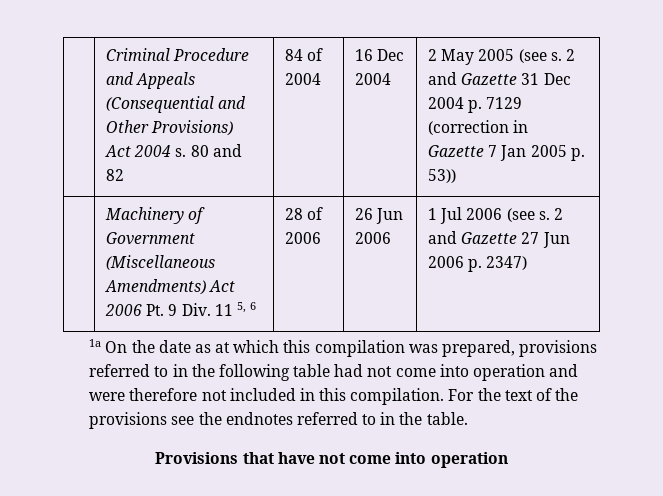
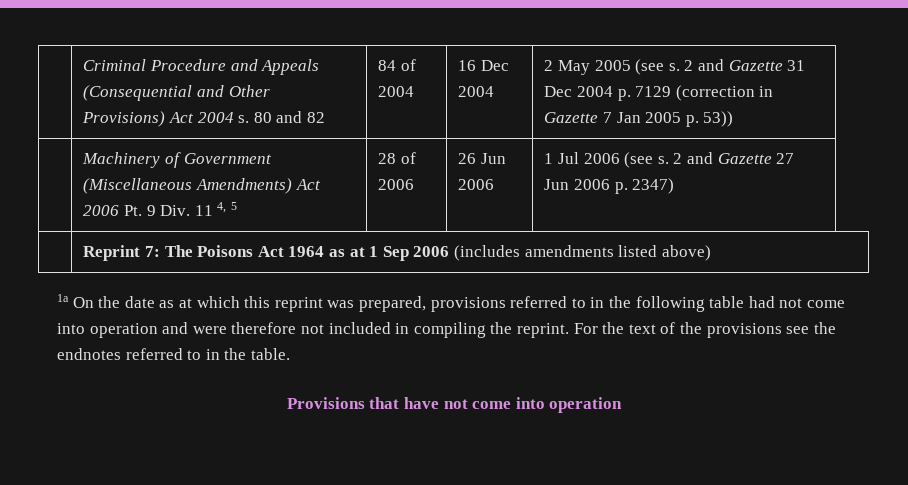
[236,302,257,313] 5, 6 -> [217,202,237,213] 4, 5
(528, 263) none -> [83,245,711,261] // | Reprint 7: The Poisons Act 1964 as at 1 Sep 2006 (includes amendments listed above)
[314,340,405,357] compilation -> [274,297,323,312] reprint
[319,388,445,405] this compilation. -> [413,322,570,338] compiling the reprint.

